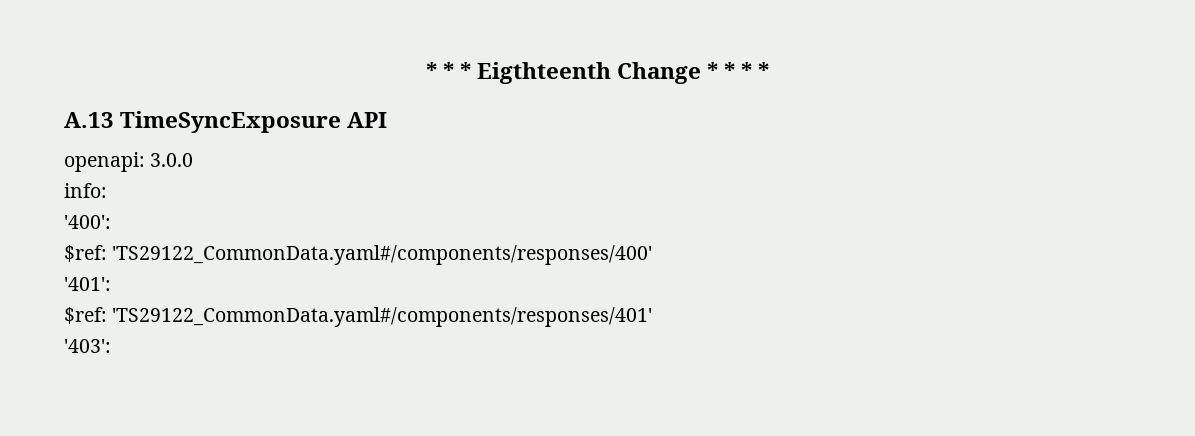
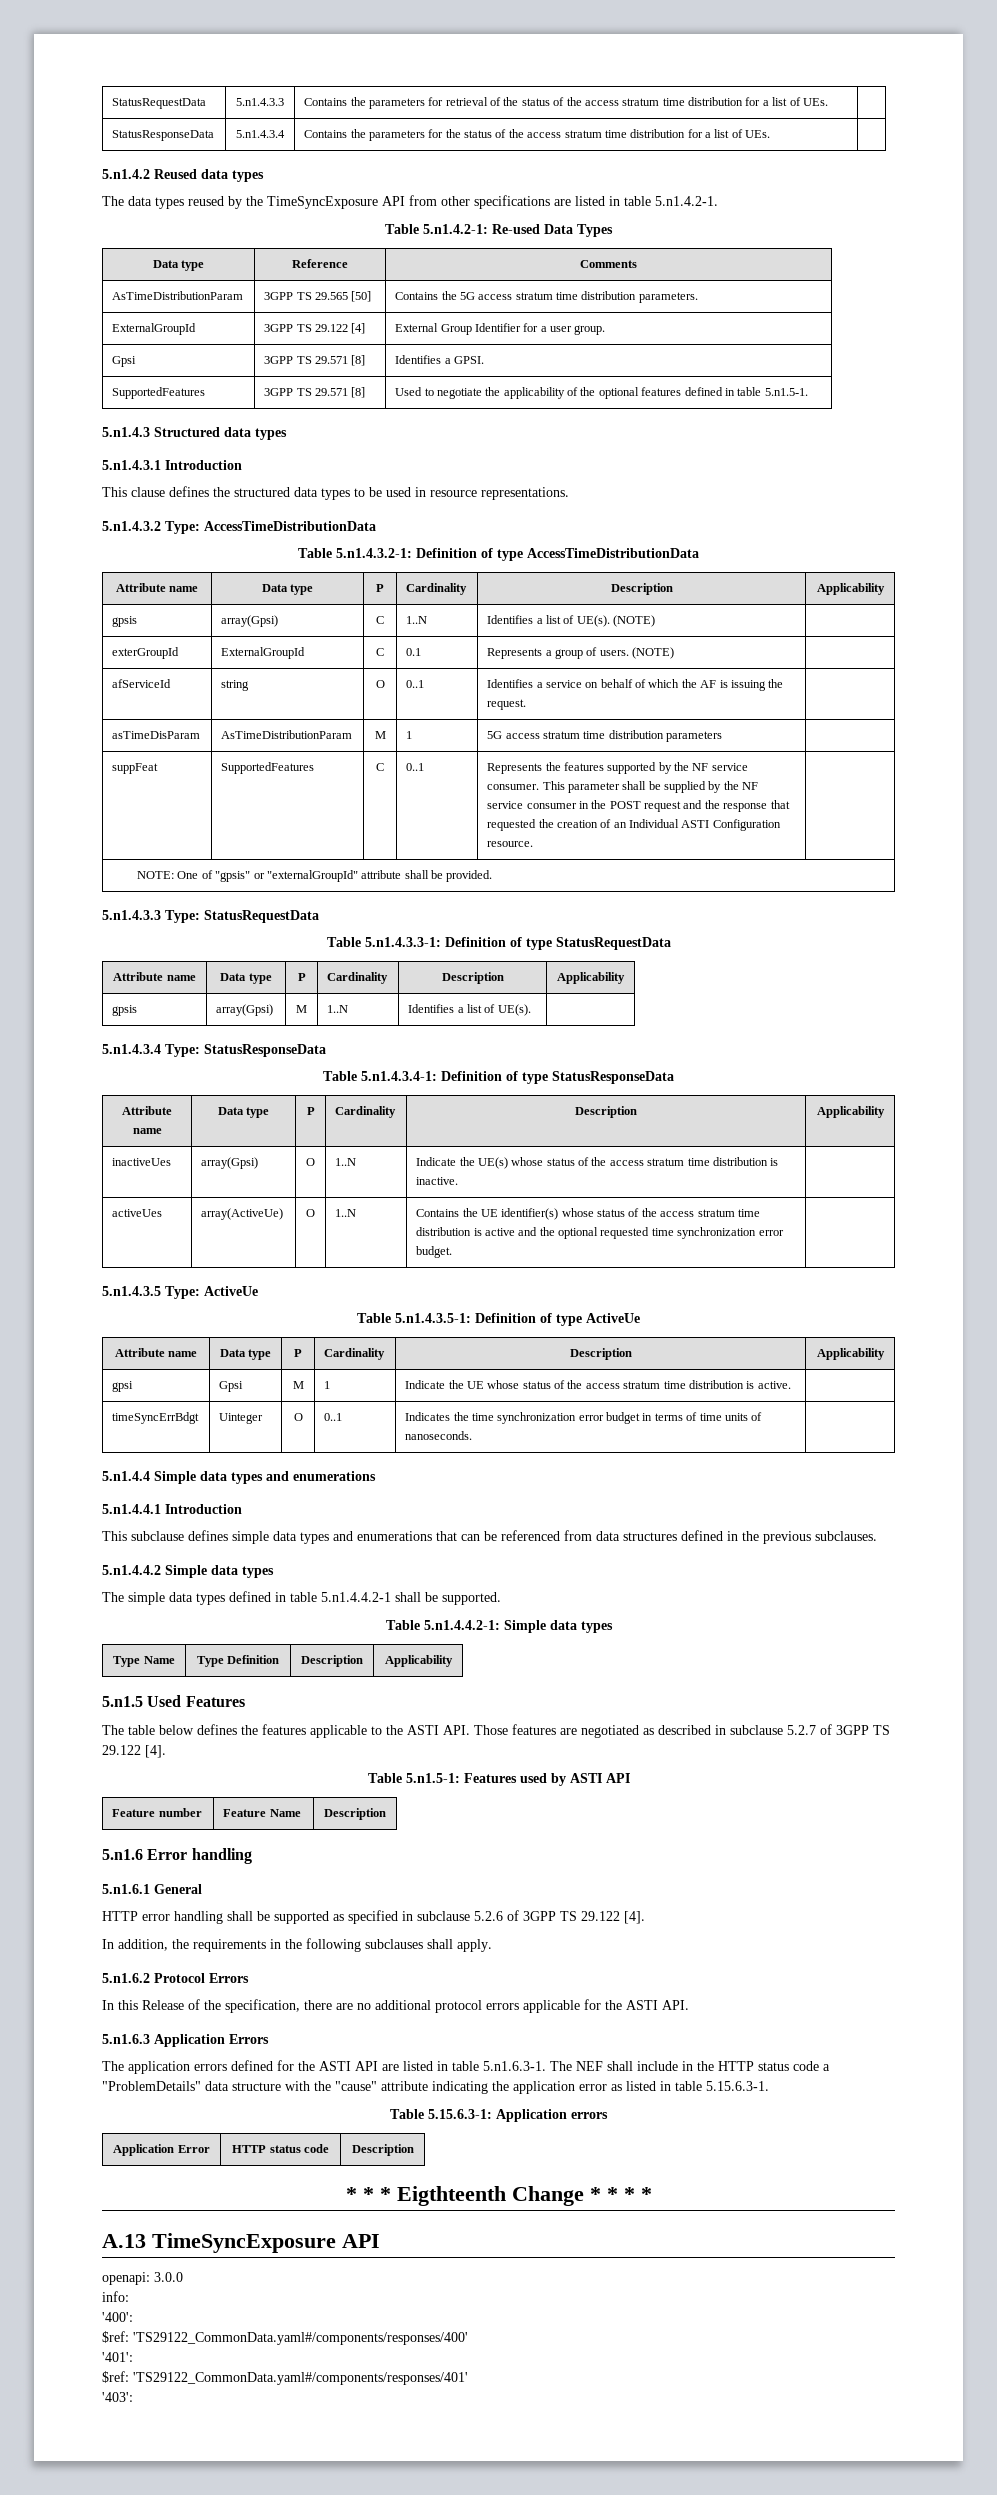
(425, 70) none -> [112,98,207,109] [236,98,284,106] [304,97,828,109] [112,130,215,141] [236,130,285,138] [304,129,771,141] [102,169,264,182] [102,195,718,209] [385,224,613,237] [152,260,205,271] [292,259,348,268] [580,260,637,268] [112,291,244,300] [264,291,372,302] [395,291,698,303] [112,323,197,335] [264,323,366,334] [395,323,606,335] [112,356,137,367] [264,355,366,366] [395,355,484,364] [112,387,206,399] [264,387,366,398] [395,387,808,399] [102,427,287,440] [102,460,242,470] [102,486,569,500] [102,521,376,534] [298,548,699,561] [115,583,199,592] [261,584,314,595] [376,584,384,592] [406,583,468,595] [610,583,673,595] [816,583,885,595] [112,616,138,627] [221,615,279,627] [376,616,384,624] [406,616,428,624] [487,615,656,627] [112,647,180,659] [221,647,306,659] [376,648,384,656] [406,648,422,656] [487,647,675,659] [112,679,172,688] [221,680,250,691] [375,680,385,688] [406,680,425,688] [487,679,784,691] [487,699,527,710] [112,731,201,739] [221,730,353,739] [374,731,386,739] [406,731,413,739] [487,730,723,742] [112,763,159,774] [221,762,315,774] [376,763,384,771] [406,763,425,771] [487,762,748,774] [487,781,759,793] [487,800,790,812] [487,819,781,831] [487,841,534,847] [137,870,493,882] [102,910,319,923] [326,937,671,950] [113,972,196,981] [220,973,272,984] [297,973,306,981] [327,972,389,984] [441,972,504,984] [557,972,625,984] [112,1005,138,1016] [216,1004,274,1016] [296,1005,307,1013] [327,1005,349,1013] [408,1004,531,1016] [102,1044,326,1057] [323,1071,674,1084] [122,1106,172,1115] [132,1128,162,1134] [217,1107,270,1118] [306,1107,315,1115] [335,1106,397,1118] [575,1106,637,1118] [816,1106,885,1118] [112,1158,172,1166] [201,1157,259,1169] [306,1158,315,1166] [335,1158,357,1166] [416,1157,779,1169] [416,1177,459,1185] [112,1209,163,1217] [201,1208,284,1220] [306,1209,315,1217] [335,1209,357,1217] [416,1208,760,1220] [416,1227,784,1239] [416,1246,453,1258] [102,1286,258,1299] [357,1313,640,1326] [114,1348,198,1357] [219,1349,272,1360] [294,1349,302,1357] [324,1348,386,1360] [569,1348,632,1360] [816,1348,885,1360] [112,1381,134,1392] [219,1381,244,1392] [292,1381,304,1389] [324,1381,331,1389] [405,1380,791,1389] [112,1412,200,1424] [219,1413,264,1424] [293,1413,303,1421] [324,1413,343,1421] [405,1412,763,1424] [405,1431,473,1440] [102,1471,376,1484] [102,1504,242,1514] [102,1530,877,1544] [102,1565,274,1578] [102,1591,501,1605] [385,1620,613,1633] [113,1656,175,1667] [196,1655,280,1667] [301,1655,363,1667] [384,1655,453,1667] [102,1695,245,1707] [102,1724,890,1738] [102,1745,166,1758] [367,1773,630,1786] [112,1808,202,1817] [223,1809,301,1817] [324,1808,386,1820] [102,1848,252,1864] [102,1884,202,1894] [102,1910,645,1924] [102,1938,492,1952] [102,1973,249,1983] [102,1999,689,2013] [102,2034,269,2047] [102,2060,830,2074] [102,2081,769,2094] [390,2109,608,2122] [113,2144,210,2156] [232,2144,329,2153] [351,2144,414,2156] StatusRequestData | 5.n1.4.3.3 | Contains the parameters for retrieval of the status of the access stratum time distribution for a list of UEs. | // StatusResponseData | 5.n1.4.3.4 | Contains the parameters for the status of the access stratum time distribution for a list of UEs. | // 5.n1.4.2 Reused data types // The data types reused by the TimeSyncExposure API from other specifications are listed in table 5.n1.4.2-1. // Table 5.n1.4.2-1: Re-used Data Types // Data type | Reference | Comments // AsTimeDistributionParam | 3GPP TS 29.565 [50] | Contains the 5G access stratum time distribution parameters. // ExternalGroupId | 3GPP TS 29.122 [4] | External Group Identifier for a user group. // Gpsi | 3GPP TS 29.571 [8] | Identifies a GPSI. // SupportedFeatures | 3GPP TS 29.571 [8] | Used to negotiate the applicability of the optional features defined in table 5.n1.5-1. // 5.n1.4.3 Structured data types // 5.n1.4.3.1 Introduction // This clause defines the structured data types to be used in resource representations. // 5.n1.4.3.2 Type: AccessTimeDistributionData // Table 5.n1.4.3.2-1: Definition of type AccessTimeDistributionData // Attribute name | Data type | P | Cardinality | Description | Applicability // gpsis | array(Gpsi) | C | 1..N | Identifies a list of UE(s). (NOTE) | // exterGroupId | ExternalGroupId | C | 0.1 | Represents a group of users. (NOTE) | // afServiceId | string | O | 0..1 | Identifies a service on behalf of which the AF is issuing the request. | // asTimeDisParam | AsTimeDistributionParam | M | 1 | 5G access stratum time distribution parameters | // suppFeat | SupportedFeatures | C | 0..1 | Represents the features supported by the NF service consumer. This parameter shall be supplied by the NF service consumer in the POST request and the response that requested the creation of an Individual ASTI Configuration resource. | // NOTE: One of "gpsis" or "externalGroupId" attribute shall be provided. // 5.n1.4.3.3 Type: StatusRequestData // Table 5.n1.4.3.3-1: Definition of type StatusRequestData // Attribute name | Data type | P | Cardinality | Description | Applicability // gpsis | array(Gpsi) | M | 1..N | Identifies a list of UE(s). | // 5.n1.4.3.4 Type: StatusResponseData // Table 5.n1.4.3.4-1: Definition of type StatusResponseData // Attribute name | Data type | P | Cardinality | Description | Applicability // inactiveUes | array(Gpsi) | O | 1..N | Indicate the UE(s) whose status of the access stratum time distribution is inactive. | // activeUes | array(ActiveUe) | O | 1..N | Contains the UE identifier(s) whose status of the access stratum time distribution is active and the optional requested time synchronization error budget. | // 5.n1.4.3.5 Type: ActiveUe // Table 5.n1.4.3.5-1: Definition of type ActiveUe // Attribute name | Data type | P | Cardinality | Description | Applicability // gpsi | Gpsi | M | 1 | Indicate the UE whose status of the access stratum time distribution is active. | // timeSyncErrBdgt | Uinteger | O | 0..1 | Indicates the time synchronization error budget in terms of time units of nanoseconds. | // 5.n1.4.4 Simple data types and enumerations // 5.n1.4.4.1 Introduction // This subclause defines simple data types and enumerations that can be referenced from data structures defined in the previous subclauses. // 5.n1.4.4.2 Simple data types // The simple data types defined in table 5.n1.4.4.2-1 shall be supported. // Table 5.n1.4.4.2-1: Simple data types // Type Name | Type Definition | Description | Applicability // 5.n1.5 Used Features // The table below defines the features applicable to the ASTI API. Those features are negotiated as described in subclause 5.2.7 of 3GPP TS 29.122 [4]. // Table 5.n1.5-1: Features used by ASTI API // Feature number | Feature Name | Description // 5.n1.6 Error handling // 5.n1.6.1 General // HTTP error handling shall be supported as specified in subclause 5.2.6 of 3GPP TS 29.122 [4]. // In addition, the requirements in the following subclauses shall apply. // 5.n1.6.2 Protocol Errors // In this Release of the specification, there are no additional protocol errors applicable for the ASTI API. // 5.n1.6.3 Application Errors // The application errors defined for the ASTI API are listed in table 5.n1.6.3-1. The NEF shall include in the HTTP status code a "ProblemDetails" data structure with the "cause" attribute indicating the application error as listed in table 5.15.6.3-1. // Table 5.15.6.3-1: Application errors // Application Error | HTTP status code | Description //

